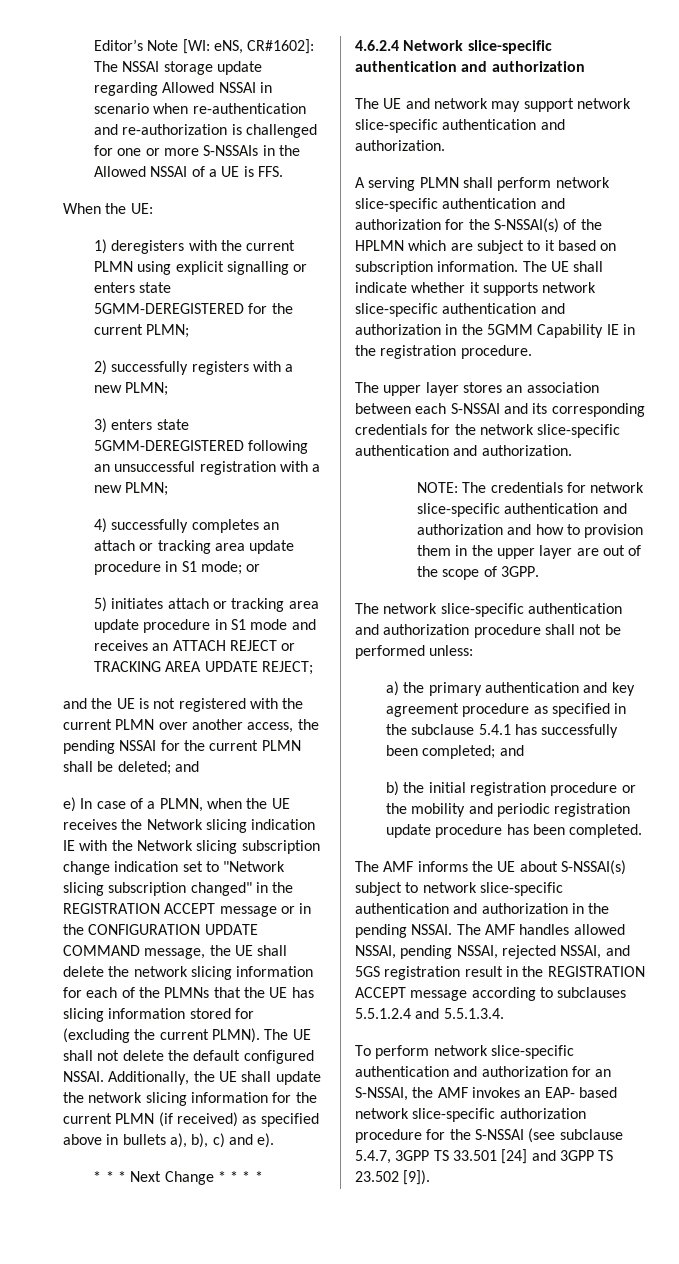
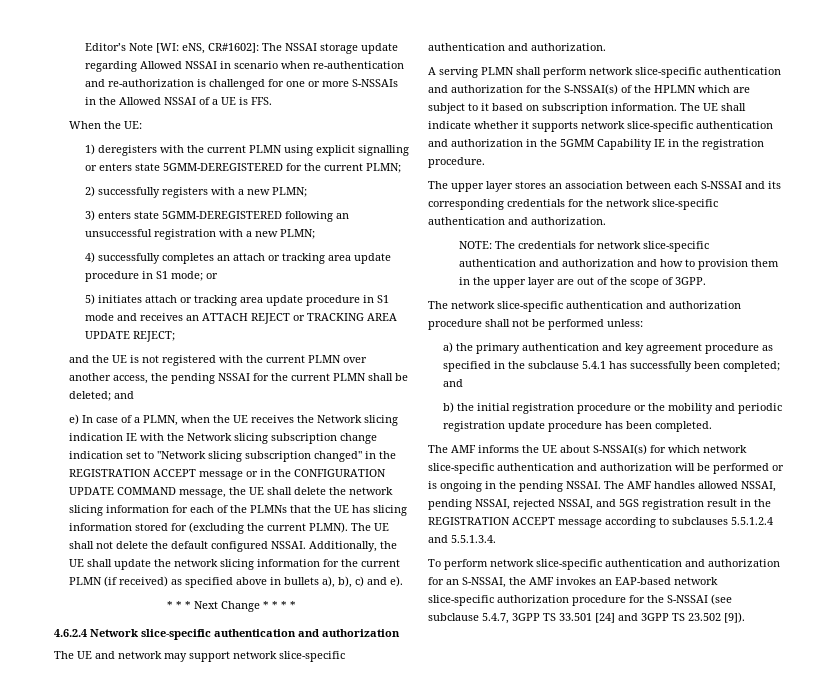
[355,882,563,896] [355,903,568,914] subject to network slice-specific authentication and authorization -> [650,445,747,453] [428,463,784,474] [428,481,482,492] for which network slice-specific authentication and authorization will be performed or is ongoing
[544,1087,617,1098] EAP- based -> [615,577,671,585] EAP-based

